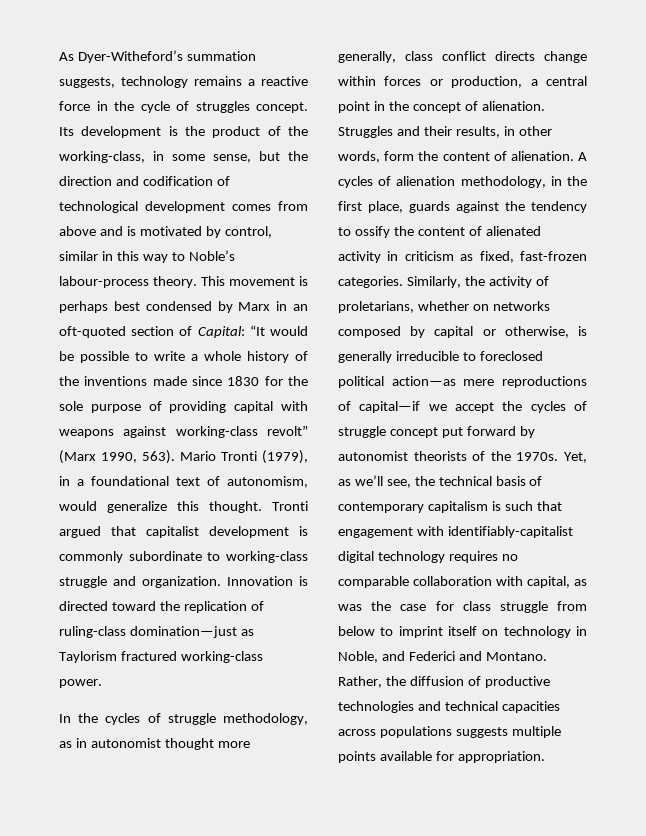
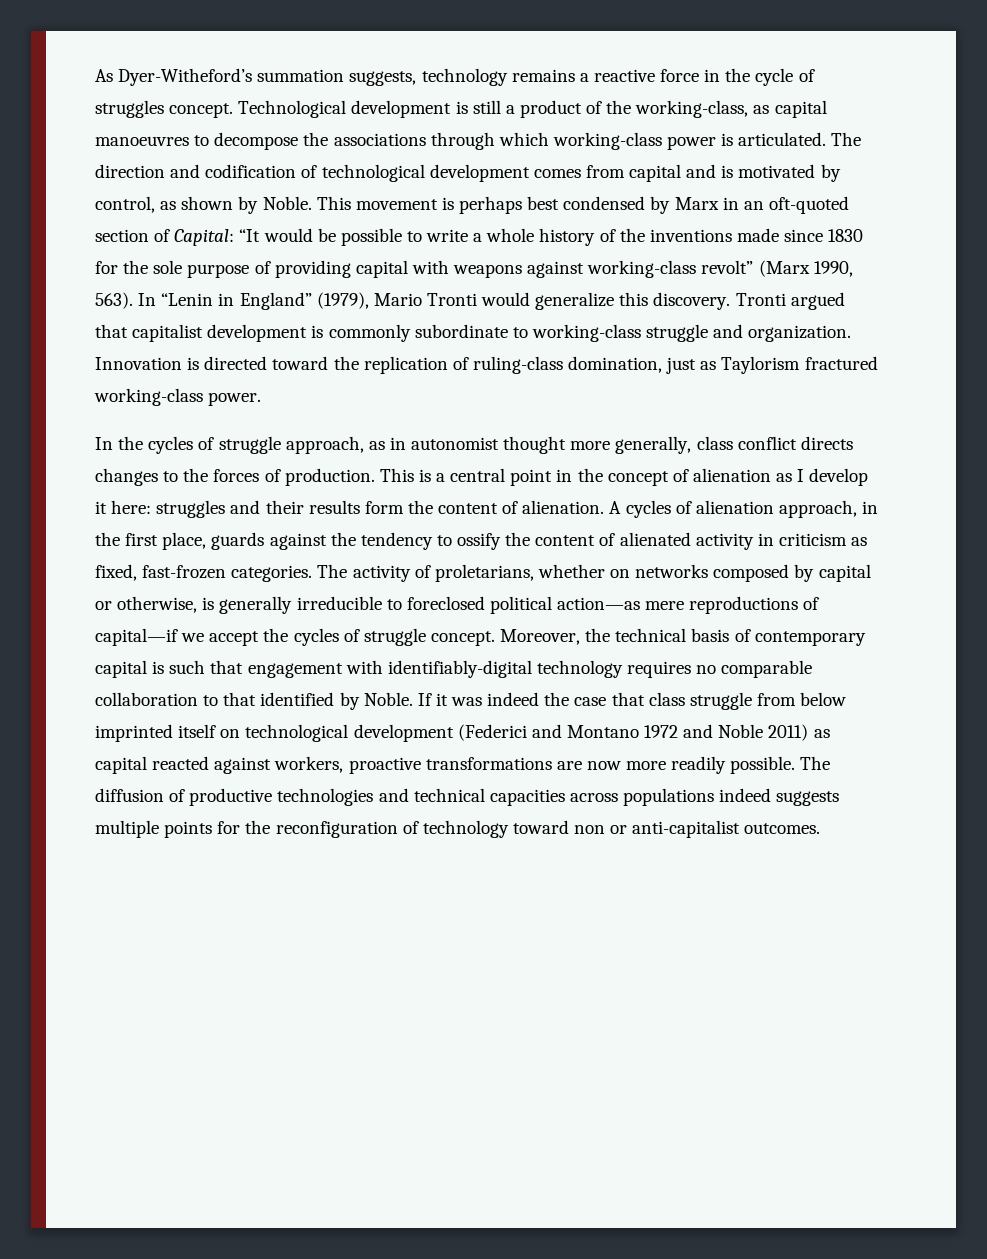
[59,126,205,138] Its development is the -> [238,100,515,118] Technological development is still a
[153,151,308,163] in some sense, but the -> [753,100,827,118] [95,132,862,150] as capital manoeuvres to decompose the associations through which working-class power is articulated. The
[59,226,96,236] above -> [629,164,682,182] capital
[59,250,235,263] [59,276,197,288] similar in this way to Noble’s labour-process theory. -> [160,196,312,214] as shown by Noble.
[180,450,308,464] [59,476,308,488] Mario Tronti (1979), in a foundational text of autonomism, -> [138,292,477,310] In “Lenin in England” (1979), Mario Tronti
[209,501,262,513] thought. -> [653,292,731,310] discovery.
[129,626,237,638] domination—just -> [568,356,697,374] domination, just
[223,713,308,725] methodology, -> [285,436,364,454] approach,
[544,51,587,63] [338,76,523,88] change within forces or production, -> [95,468,431,486] changes to the forces of production. This is
[481,101,545,111] [338,126,552,138] [338,151,380,163] alienation. Struggles and their results, in other words, -> [692,468,869,486] [95,500,360,518] alienation as I develop it here: struggles and their results
[460,176,546,188] methodology, -> [778,500,857,518] approach,
[406,276,485,288] Similarly, the -> [317,564,348,578] The
[389,426,535,438] [338,451,587,463] [338,475,411,488] concept put forward by autonomist theorists of the 1970s. Yet, as we’ll see, -> [430,629,581,646] concept. Moreover,
[427,501,488,513] capitalism -> [95,660,147,678] capital
[447,526,573,538] [338,551,374,563] identifiably-capitalist digital -> [387,660,532,678] identifiably-digital
[496,576,587,588] [338,604,362,611] with capital, as was -> [203,692,540,710] to that identified by Noble. If it was indeed
[435,601,454,611] for -> [611,692,645,706] that
[380,626,587,638] [338,651,547,663] [338,676,406,688] to imprint itself on technology in Noble, and Federici and Montano. Rather, the -> [95,724,830,742] [95,756,831,774] imprinted itself on technological development (Federici and Montano 1972 and Noble 2011) as capital reacted against workers, proactive transformations are now more readily possible. The
(452, 732) none -> [719,788,772,802] indeed
[379,751,545,763] available for appropriation. -> [217,820,821,838] for the reconfiguration of technology toward non or anti-capitalist outcomes.

